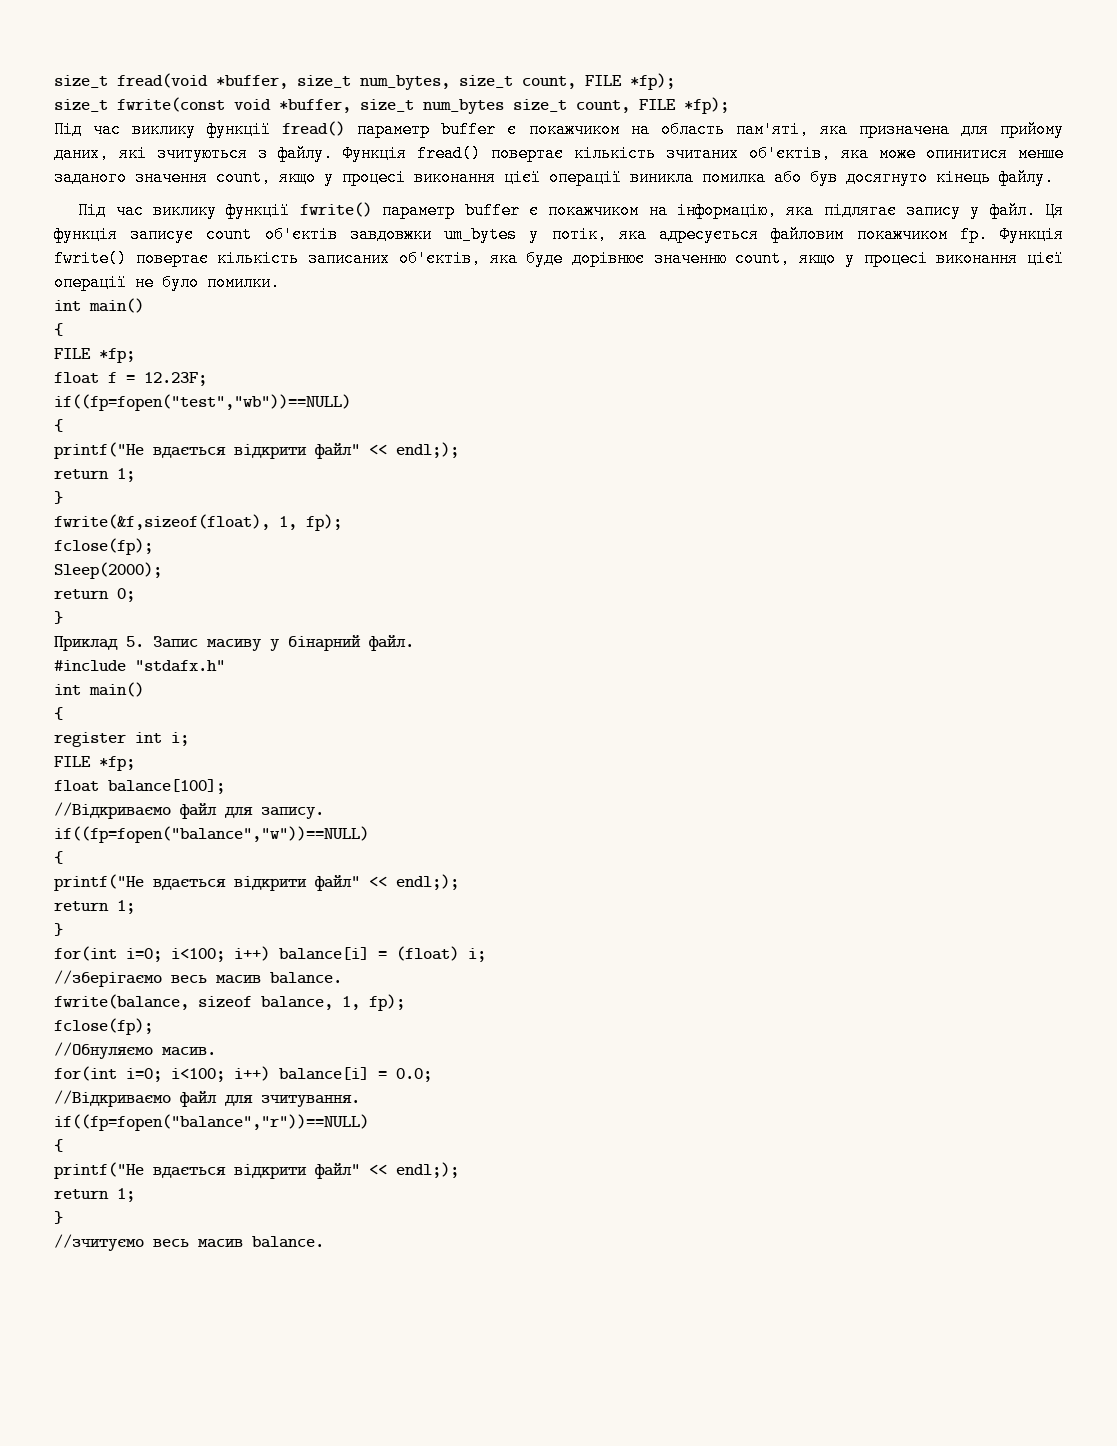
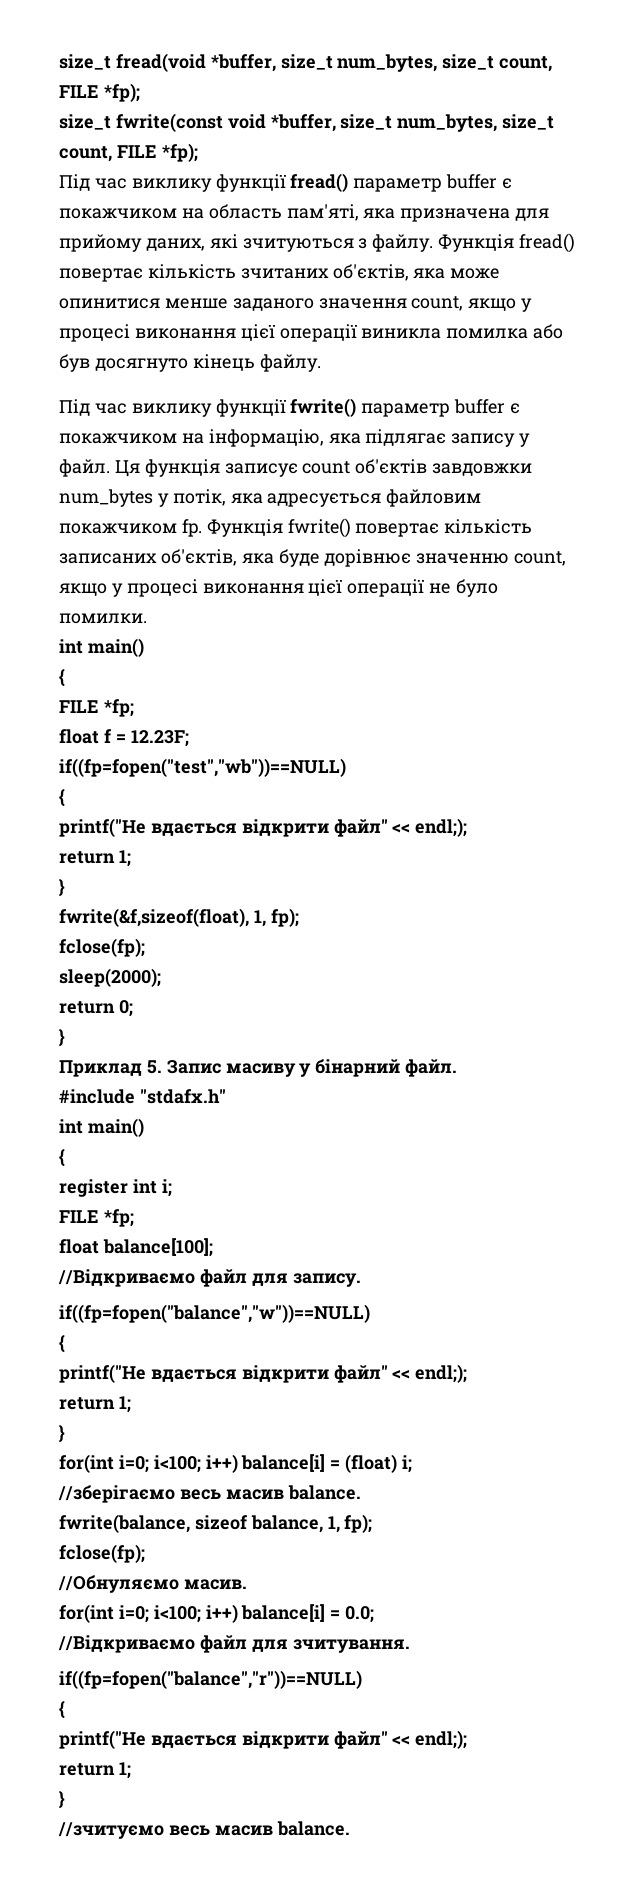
[423,99,504,114] num_bytes -> [397,114,498,132] num_bytes,
[444,226,518,243] um_bytes -> [59,489,153,507] num_bytes
[54,562,162,579] Sleep(2000); -> [59,968,161,987] sleep(2000);

